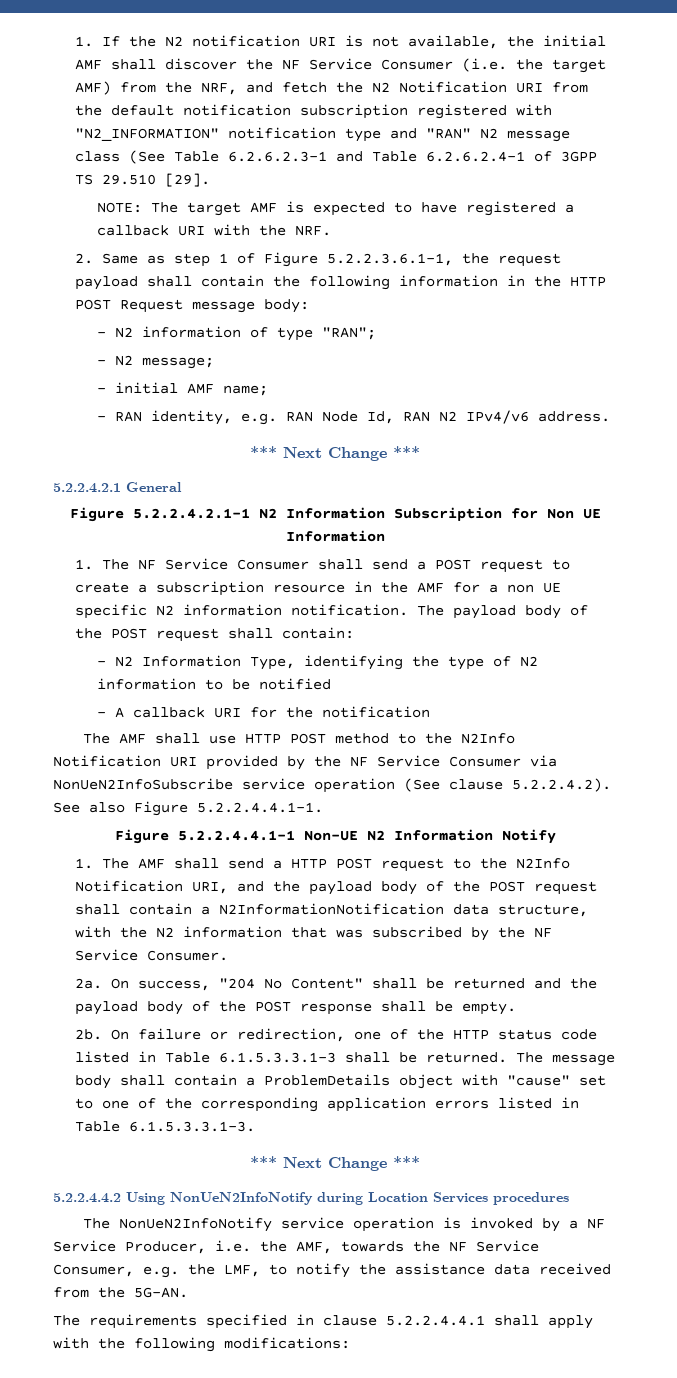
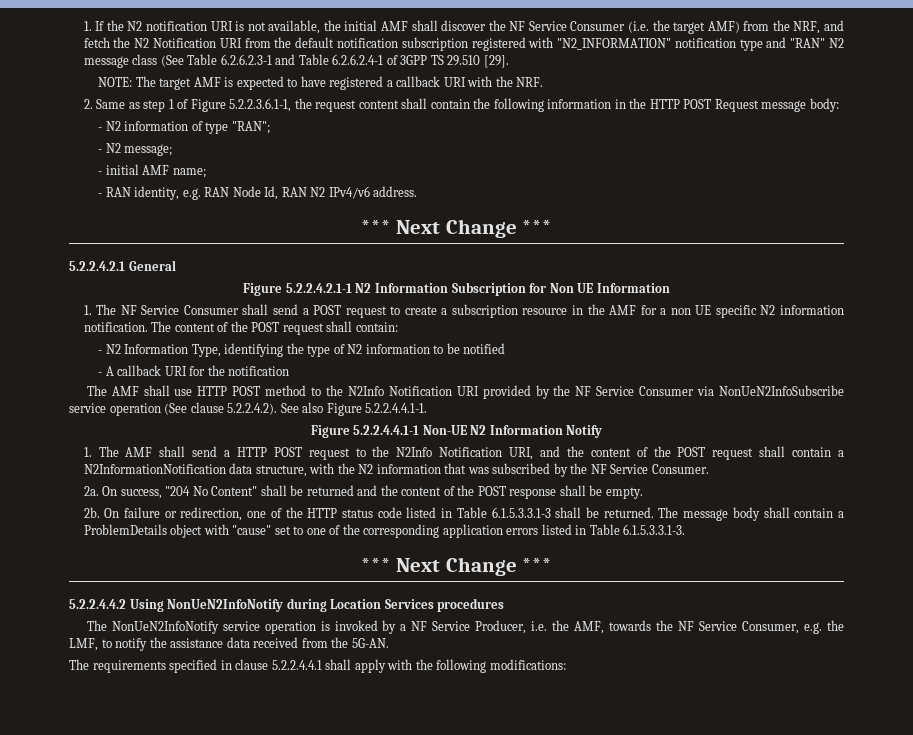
[74,276,138,290] payload -> [358,100,399,109] content
[452,605,561,619] payload body -> [174,323,215,332] content
[308,881,417,895] payload body -> [590,448,631,457] content
[74,1001,183,1015] payload body -> [401,487,442,496] content

